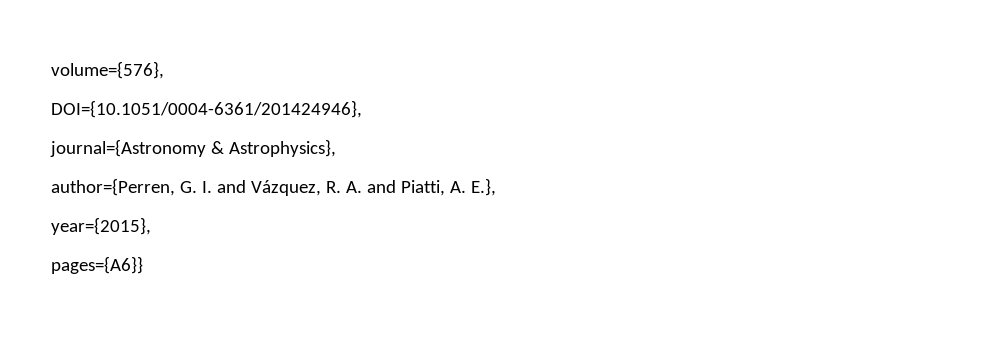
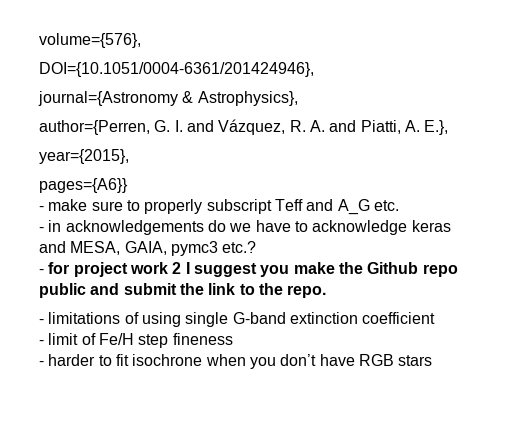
(143, 265) none -> [39,199,399,215] [39,220,451,235] [39,241,257,256] [39,262,458,277] [39,283,327,298] [39,312,436,327] [39,333,233,348] [39,354,433,369] // - make sure to properly subscript Teff and A_G etc. // - in acknowledgements do we have to acknowledge keras and MESA, GAIA, pymc3 etc.? // - for project work 2 I suggest you make the Github repo public and submit the link to the repo. // - limitations of using single G-band extinction coefficient // - limit of Fe/H step fineness // - harder to fit isochrone when you don’t have RGB stars

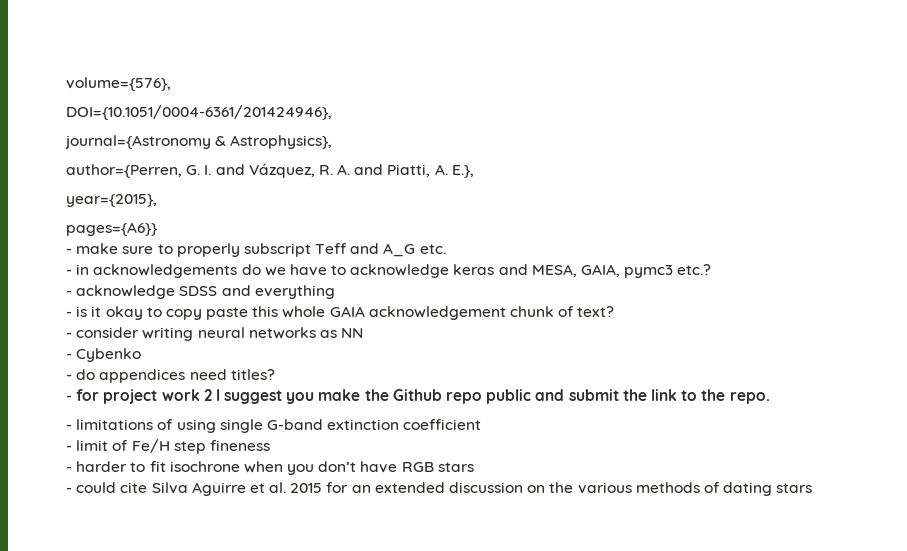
(257, 247) none -> [66,285,335,299] [66,306,615,320] [66,327,364,341] [66,348,142,362] [66,369,275,383] // - acknowledge SDSS and everything // - is it okay to copy paste this whole GAIA acknowledgement chunk of text? // - consider writing neural networks as NN // - Cybenko // - do appendices need titles?
(433, 360) none -> [66,482,813,496] // - could cite Silva Aguirre et al. 2015 for an extended discussion on the various methods of dating stars

